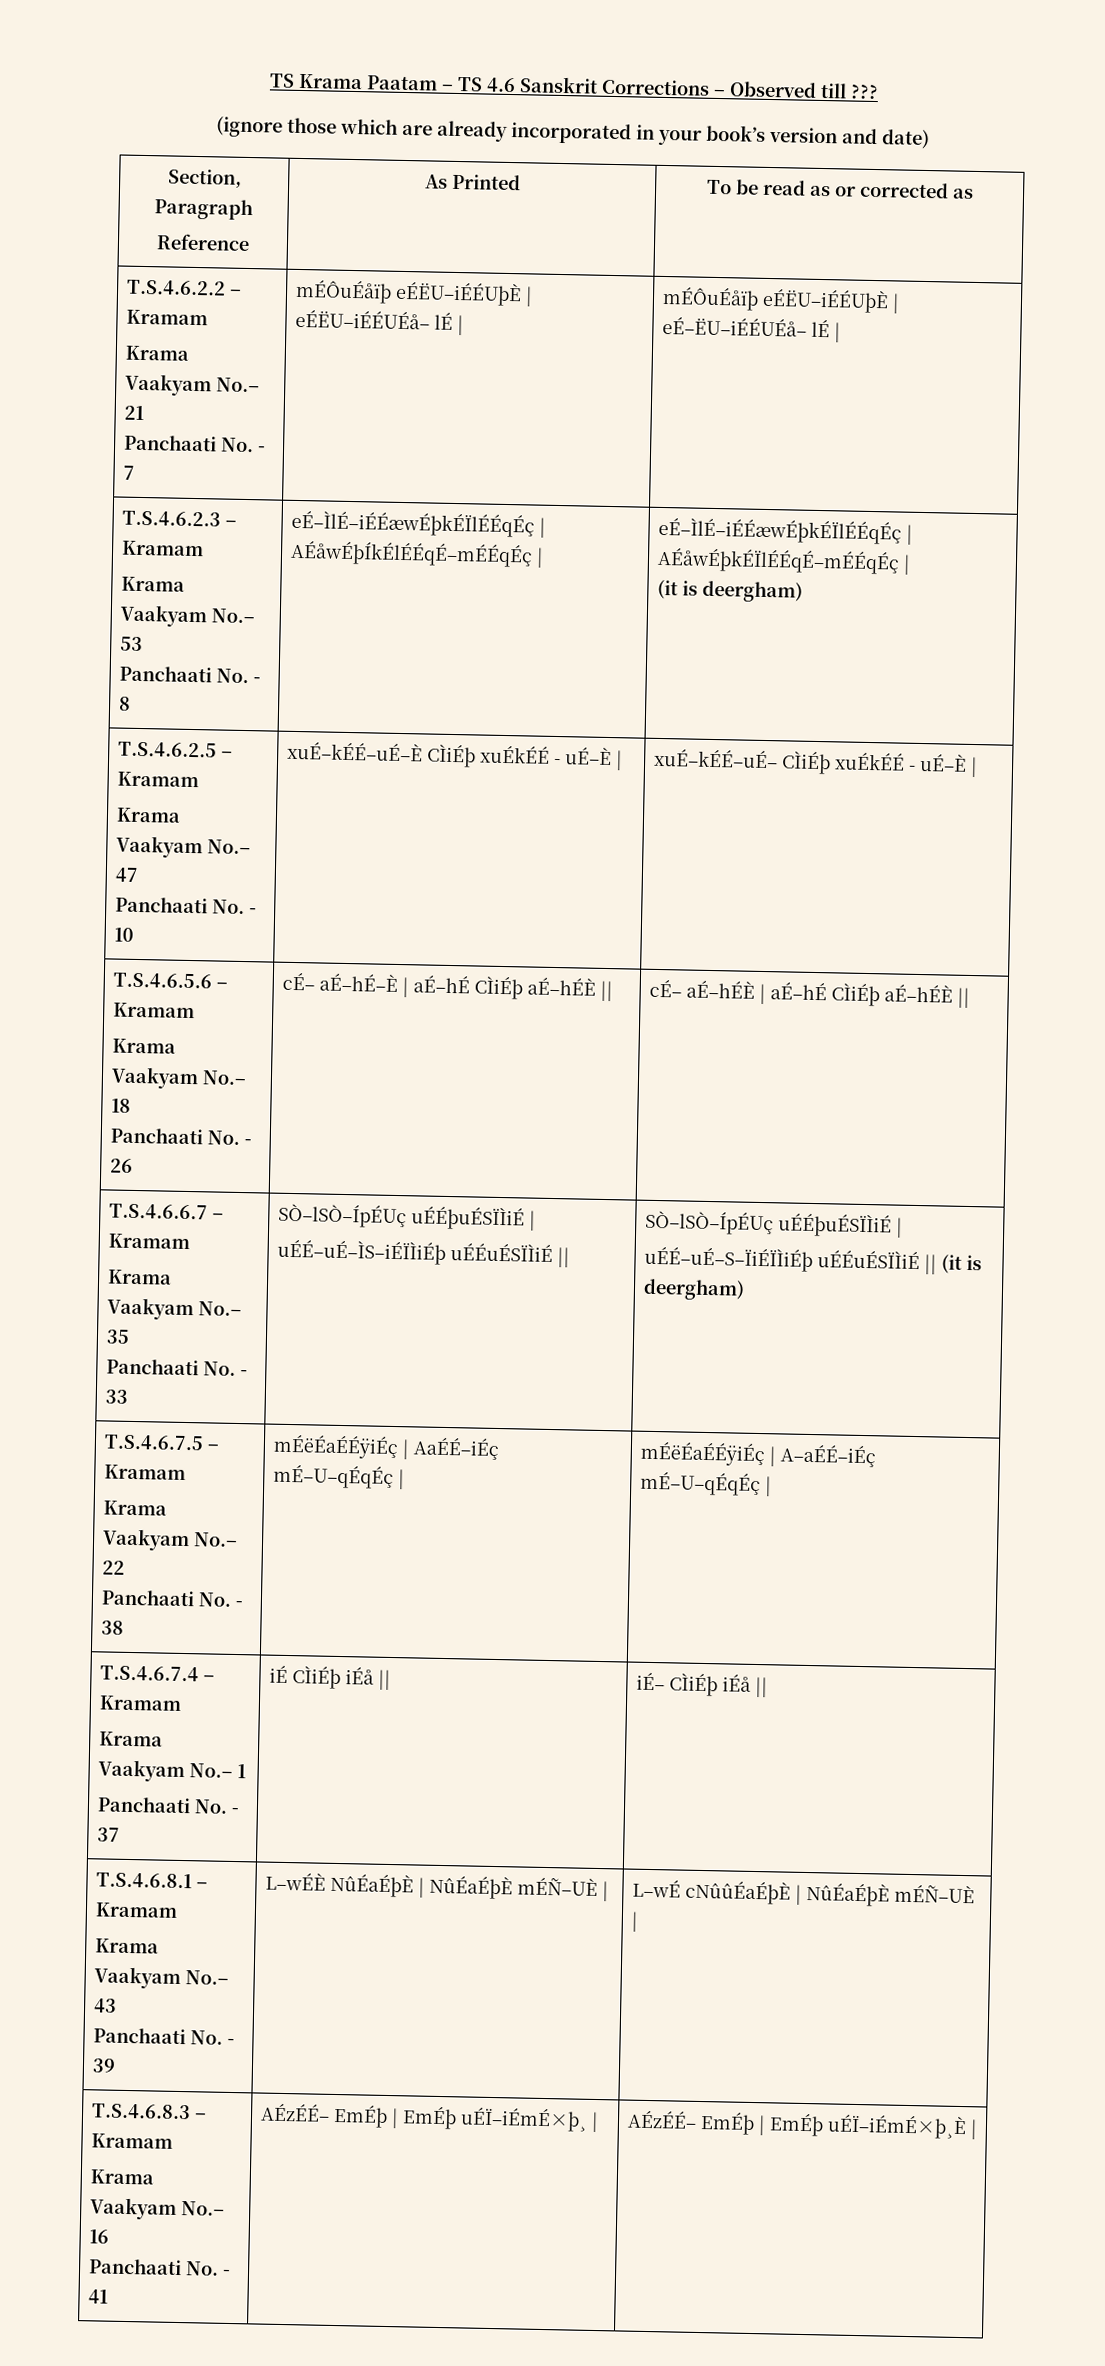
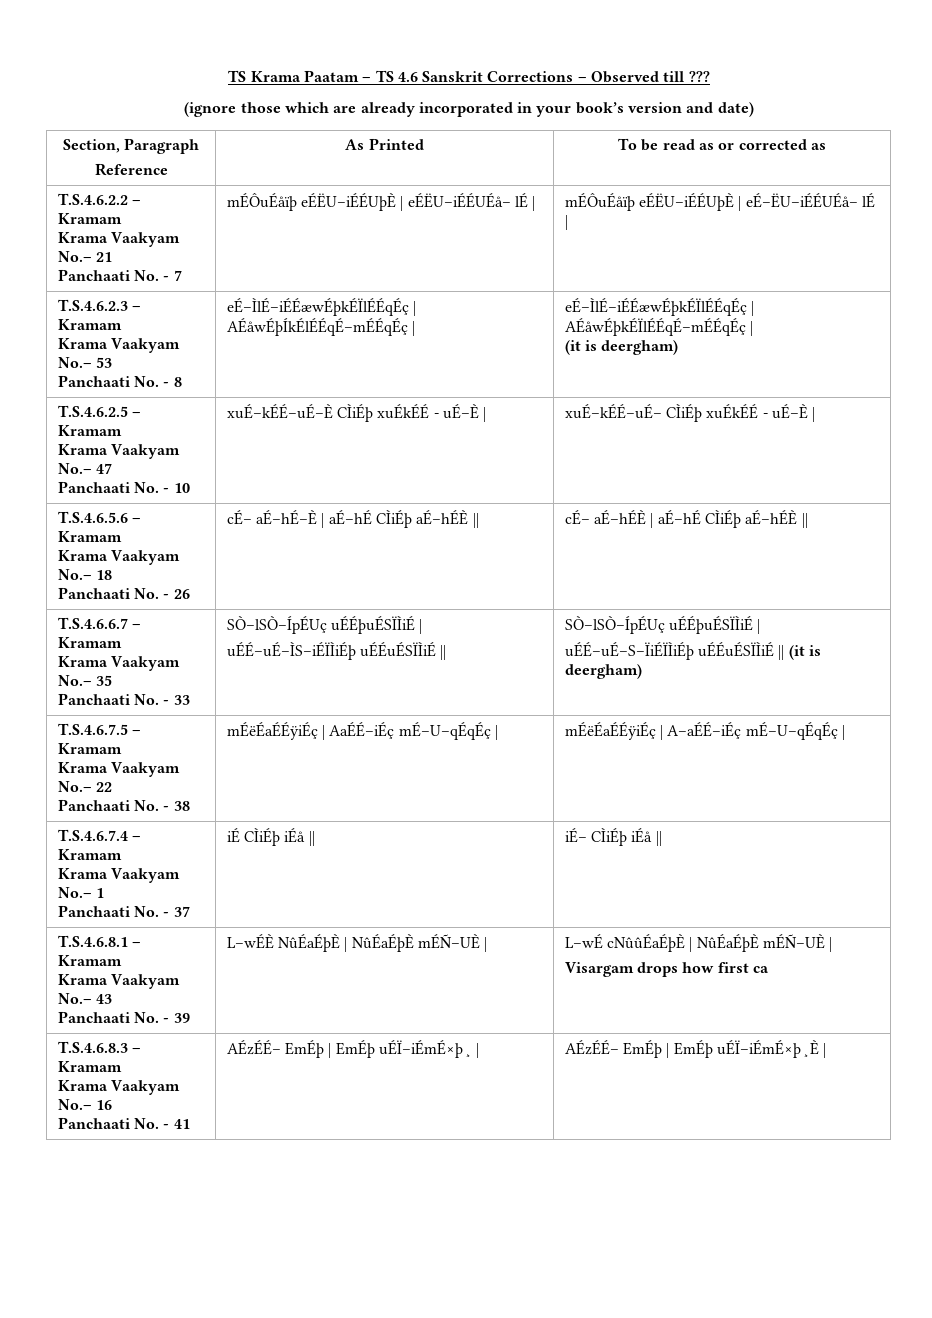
(639, 1921) none -> [564,962,769,977] // Visargam drops how first ca

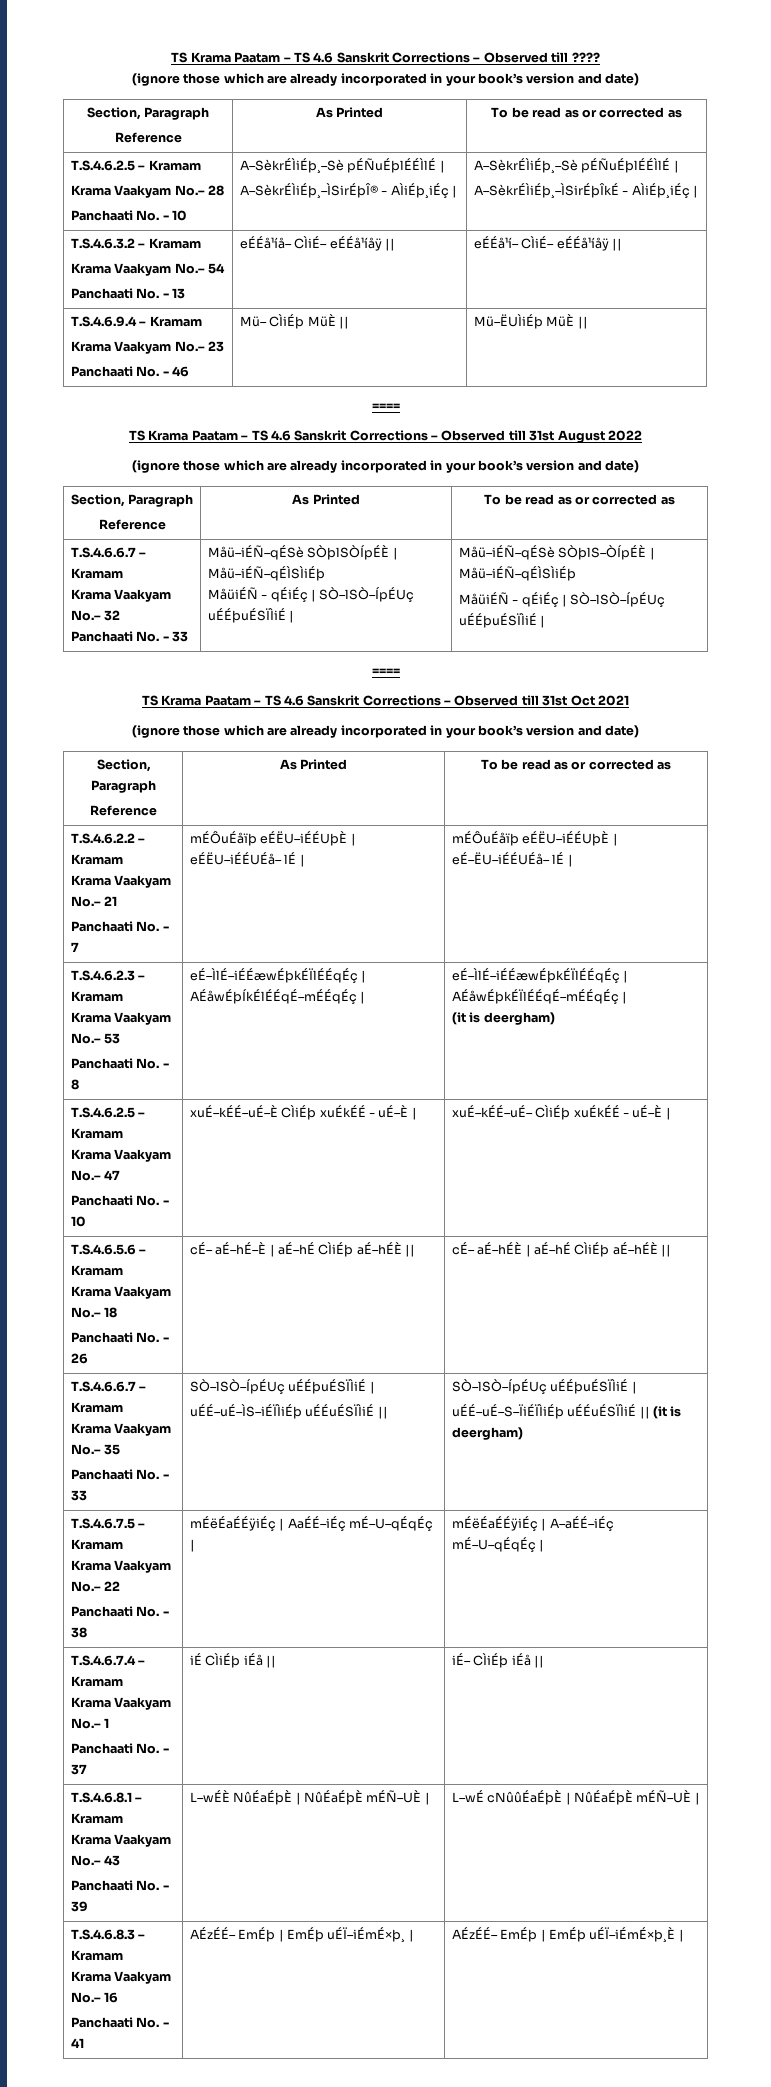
[688,71,710,82] ??? -> [571,52,600,62] [131,73,640,86] [87,107,209,120] [114,132,182,143] [315,107,384,118] [491,107,682,118] [70,160,201,171] [70,185,224,198] [70,210,187,221] [239,158,445,174] [239,183,457,199] [473,158,679,174] [473,183,698,199] [70,238,201,249] [70,263,225,276] [70,288,185,299] [239,236,395,251] [473,236,622,251] [70,316,202,327] [70,341,224,354] [70,366,189,377] [239,314,349,329] [473,314,588,329] [371,403,400,410] [129,430,642,443] [131,460,640,473] [71,494,193,507] [98,519,166,530] [292,494,360,505] [484,494,675,505] [70,547,147,558] [70,568,123,579] [70,589,172,602] [70,610,121,621] [70,631,188,642] [207,545,398,560] [207,566,325,581] [207,587,415,603] [207,608,295,623] [458,545,655,560] [458,566,576,581] [458,592,666,608] [458,613,546,628] [371,668,400,675] [142,695,629,706] ???? // (ignore those which are already incorporated in your book’s version and date) // Section, Paragraph // Reference | As Printed | To be read as or corrected as // T.S.4.6.2.5 – Kramam // Krama Vaakyam No.– 28 // Panchaati No. - 10 | A–SèkrÉÌiÉþ¸–Sè pÉÑuÉþlÉÉÌlÉ | // A–SèkrÉÌiÉþ¸–ÌSirÉþÎ® - AÌiÉþ¸iÉç | | A–SèkrÉÌiÉþ¸–Sè pÉÑuÉþlÉÉÌlÉ | // A–SèkrÉÌiÉþ¸–ÌSirÉþÎkÉ - AÌiÉþ¸iÉç | // T.S.4.6.3.2 – Kramam // Krama Vaakyam No.– 54 // Panchaati No. - 13 | eÉÉå¹íå– CÌiÉ– eÉÉå¹íåÿ || | eÉÉå¹í– CÌiÉ– eÉÉå¹íåÿ || // T.S.4.6.9.4 – Kramam // Krama Vaakyam No.– 23 // Panchaati No. - 46 | Mü– CÌiÉþ MüÈ || | Mü–ËUÌiÉþ MüÈ || // ==== // TS Krama Paatam – TS 4.6 Sanskrit Corrections – Observed till 31st August 2022 // (ignore those which are already incorporated in your book’s version and date) // Section, Paragraph // Reference | As Printed | To be read as or corrected as // T.S.4.6.6.7 – Kramam // Krama Vaakyam No.– 32 // Panchaati No. - 33 | Måü–iÉÑ–qÉSè SÒþlSÒÍpÉÈ | Måü–iÉÑ–qÉÌSÌiÉþ // MåüiÉÑ - qÉiÉç | SÒ–lSÒ–ÍpÉUç uÉÉþuÉSÏÌiÉ | | Måü–iÉÑ–qÉSè SÒþlS–ÒÍpÉÈ | Måü–iÉÑ–qÉÌSÌiÉþ // MåüiÉÑ - qÉiÉç | SÒ–lSÒ–ÍpÉUç uÉÉþuÉSÏÌiÉ | // ==== // TS Krama Paatam – TS 4.6 Sanskrit Corrections – Observed till 31st Oct 2021
[564,962,769,977] // Visargam drops how first ca -> (700, 1798) none

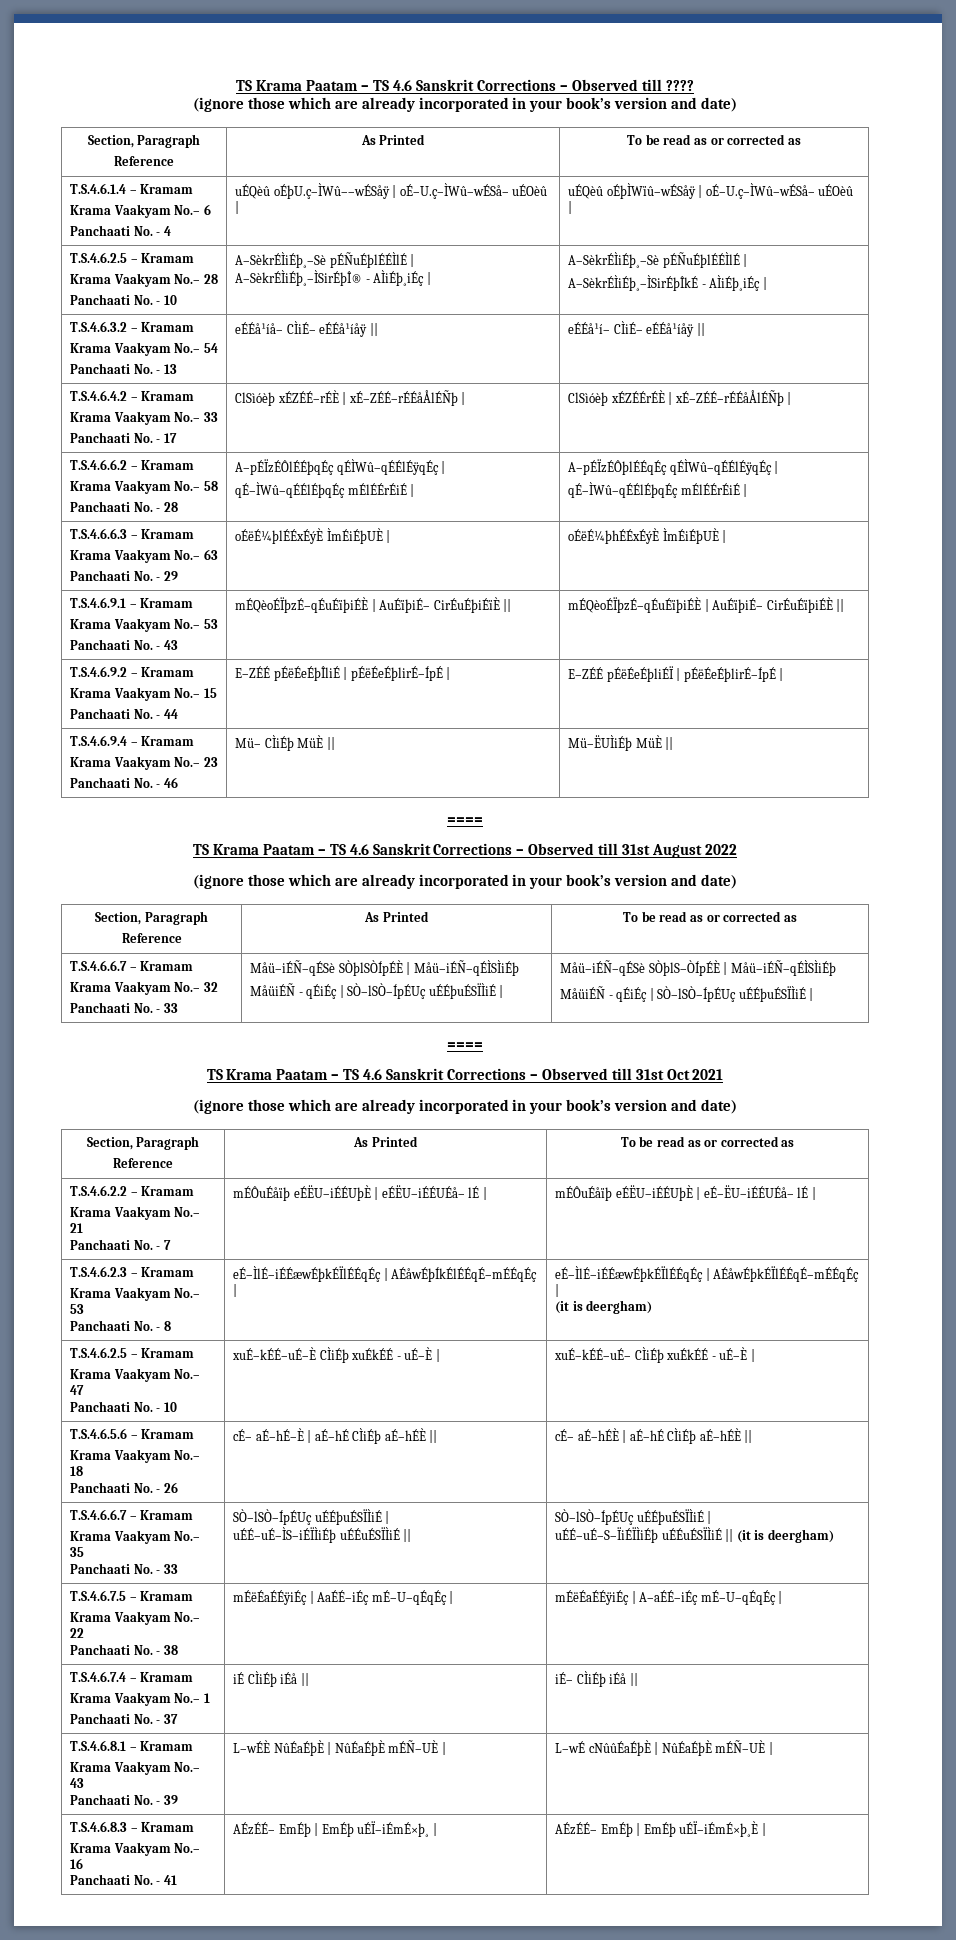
(682, 113) none -> [70,183,194,194] [70,204,211,218] [70,225,171,236] [235,183,548,199] [235,201,240,214] [568,183,854,199] [568,201,573,214] // T.S.4.6.1.4 – Kramam // Krama Vaakyam No.– 6 // Panchaati No. - 4 | uÉQèû oÉþU.ç–ÌWû––wÉSåÿ | oÉ–U.ç–ÌWû–wÉSå– uÉOèû | | uÉQèû oÉþÌWïû–wÉSåÿ | oÉ–U.ç–ÌWû–wÉSå– uÉOèû |
(622, 244) none -> [70,390,195,401] [70,411,218,425] [70,432,177,443] [235,390,466,406] [568,390,792,406] [70,459,195,470] [70,480,218,494] [70,501,178,512] [235,459,446,475] [235,482,415,498] [568,459,779,475] [568,482,748,498] [70,528,195,539] [70,549,218,563] [70,570,178,581] [235,528,391,544] [568,528,727,544] [70,597,194,608] [70,618,218,632] [70,639,178,650] [235,597,512,613] [568,597,845,613] [70,666,195,677] [70,687,217,701] [70,708,178,719] [235,666,451,681] [568,666,784,682] // T.S.4.6.4.2 – Kramam // Krama Vaakyam No.– 33 // Panchaati No. - 17 | ClSìóèþ xÉZÉÉ–rÉÈ | xÉ–ZÉÉ–rÉÉåÅlÉÑþ | | ClSìóèþ xÉZÉÉrÉÈ | xÉ–ZÉÉ–rÉÉåÅlÉÑþ | // T.S.4.6.6.2 – Kramam // Krama Vaakyam No.– 58 // Panchaati No. - 28 | A–pÉÏzÉÔlÉÉþqÉç qÉÌWû–qÉÉlÉÿqÉç | // qÉ–ÌWû–qÉÉlÉþqÉç mÉlÉÉrÉiÉ | | A–pÉÏzÉÔþlÉÉqÉç qÉÌWû–qÉÉlÉÿqÉç | // qÉ–ÌWû–qÉÉlÉþqÉç mÉlÉÉrÉiÉ | // T.S.4.6.6.3 – Kramam // Krama Vaakyam No.– 63 // Panchaati No. - 29 | oÉëÉ¼þlÉÉxÉýÈ ÌmÉiÉþUÈ | | oÉëÉ¼þhÉÉxÉýÈ ÌmÉiÉþUÈ | // T.S.4.6.9.1 – Kramam // Krama Vaakyam No.– 53 // Panchaati No. - 43 | mÉQèoÉÏþzÉ–qÉuÉïþiÉÈ | AuÉïþiÉ– CirÉuÉþiÉïÈ || | mÉQèoÉÏþzÉ–qÉuÉïþiÉÈ | AuÉïþiÉ– CirÉuÉïþiÉÈ || // T.S.4.6.9.2 – Kramam // Krama Vaakyam No.– 15 // Panchaati No. - 44 | E–ZÉÉ pÉëÉeÉþÎliÉ | pÉëÉeÉþlirÉ–ÍpÉ | | E–ZÉÉ pÉëÉeÉþliÉÏ | pÉëÉeÉþlirÉ–ÍpÉ |

